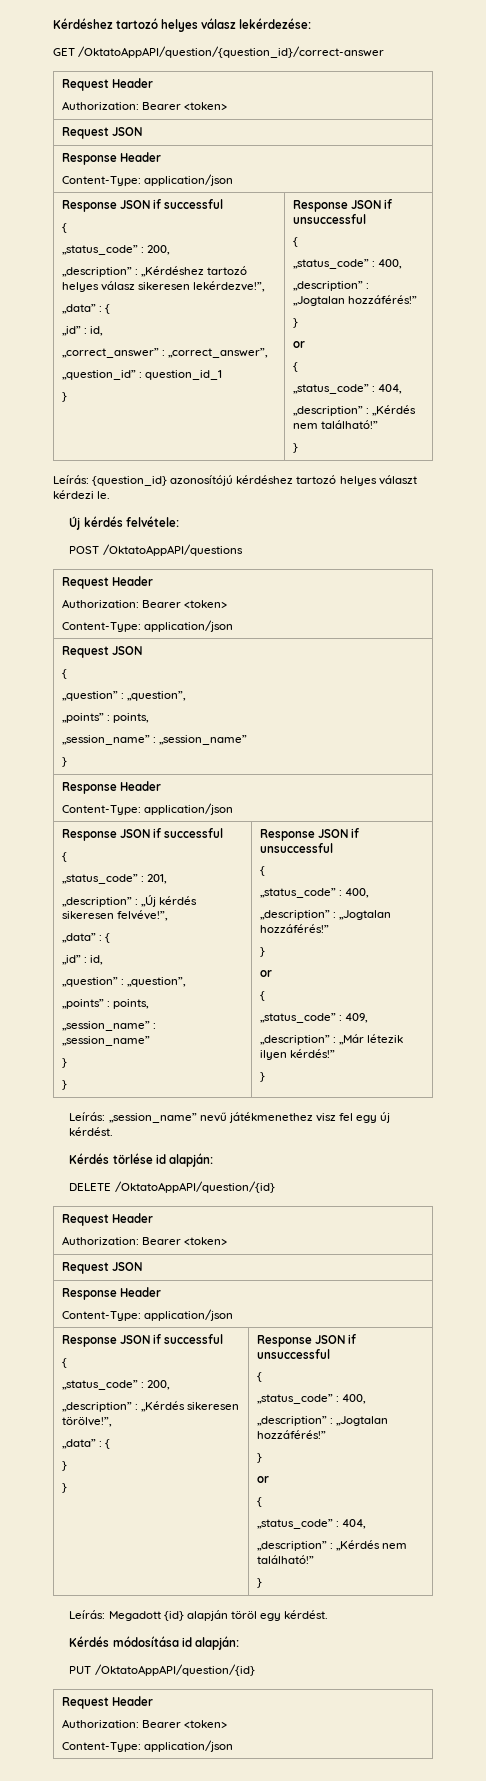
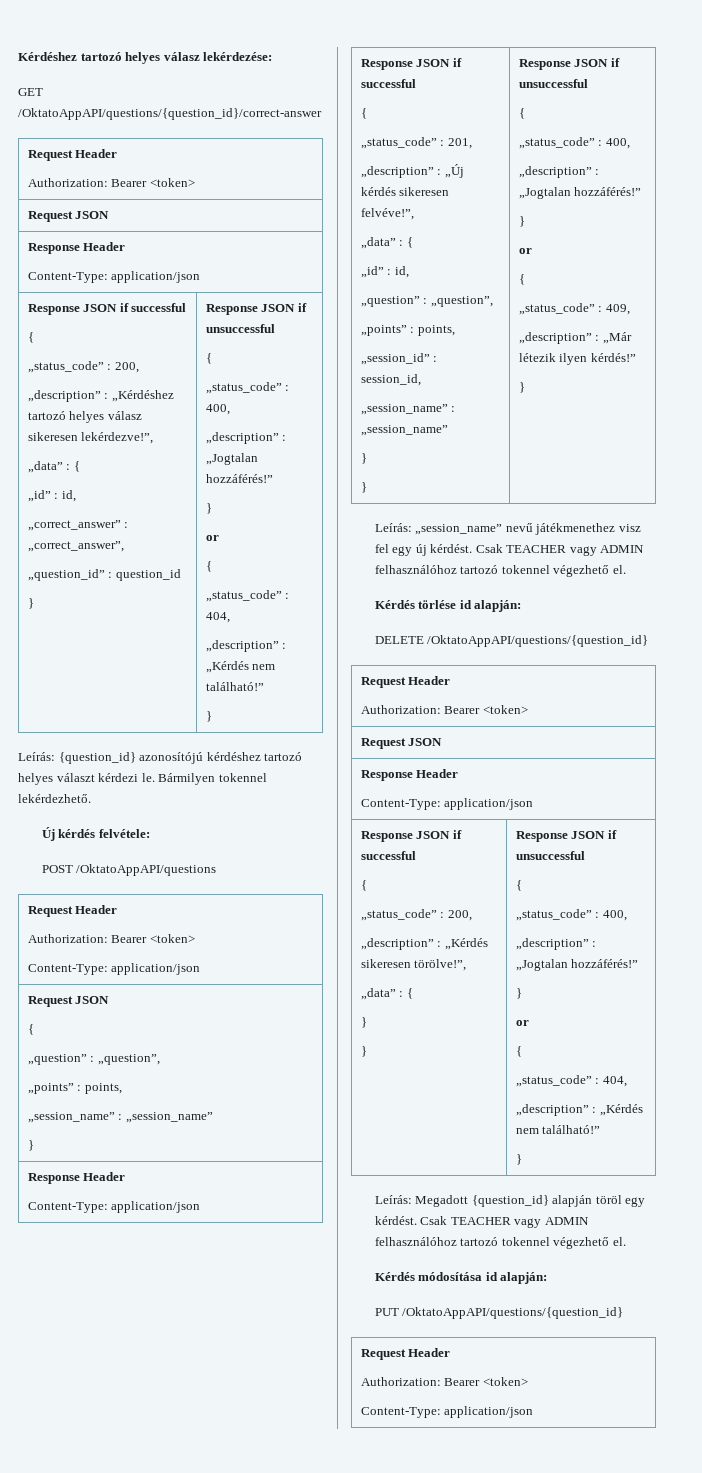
[78,46,385,58] /OktatoAppAPI/question/{question_id}/correct-answer -> [18,108,322,120] /OktatoAppAPI/questions/{question_id}/correct-answer
[145,370,223,380] question_id_1 -> [115,569,181,581] question_id
(111, 495) none -> [158,773,267,785] [18,794,91,803] Bármilyen tokennel lekérdezhető.
(150, 1004) none -> [360,353,438,365] [360,374,421,386] // „session_id” : session_id,
(114, 1131) none -> [475,544,645,556] [374,565,626,577] Csak TEACHER vagy ADMIN felhasználóhoz tartozó tokennel végezhető el.
[114,1181,275,1193] /OktatoAppAPI/question/{id} -> [427,635,649,647] /OktatoAppAPI/questions/{question_id}
[163,1611,184,1621] {id} -> [471,1195,549,1207] {question_id}
(329, 1614) none -> [420,1216,589,1228] [374,1237,626,1249] Csak TEACHER vagy ADMIN felhasználóhoz tartozó tokennel végezhető el.
[94,1664,255,1676] /OktatoAppAPI/question/{id} -> [402,1307,624,1319] /OktatoAppAPI/questions/{question_id}

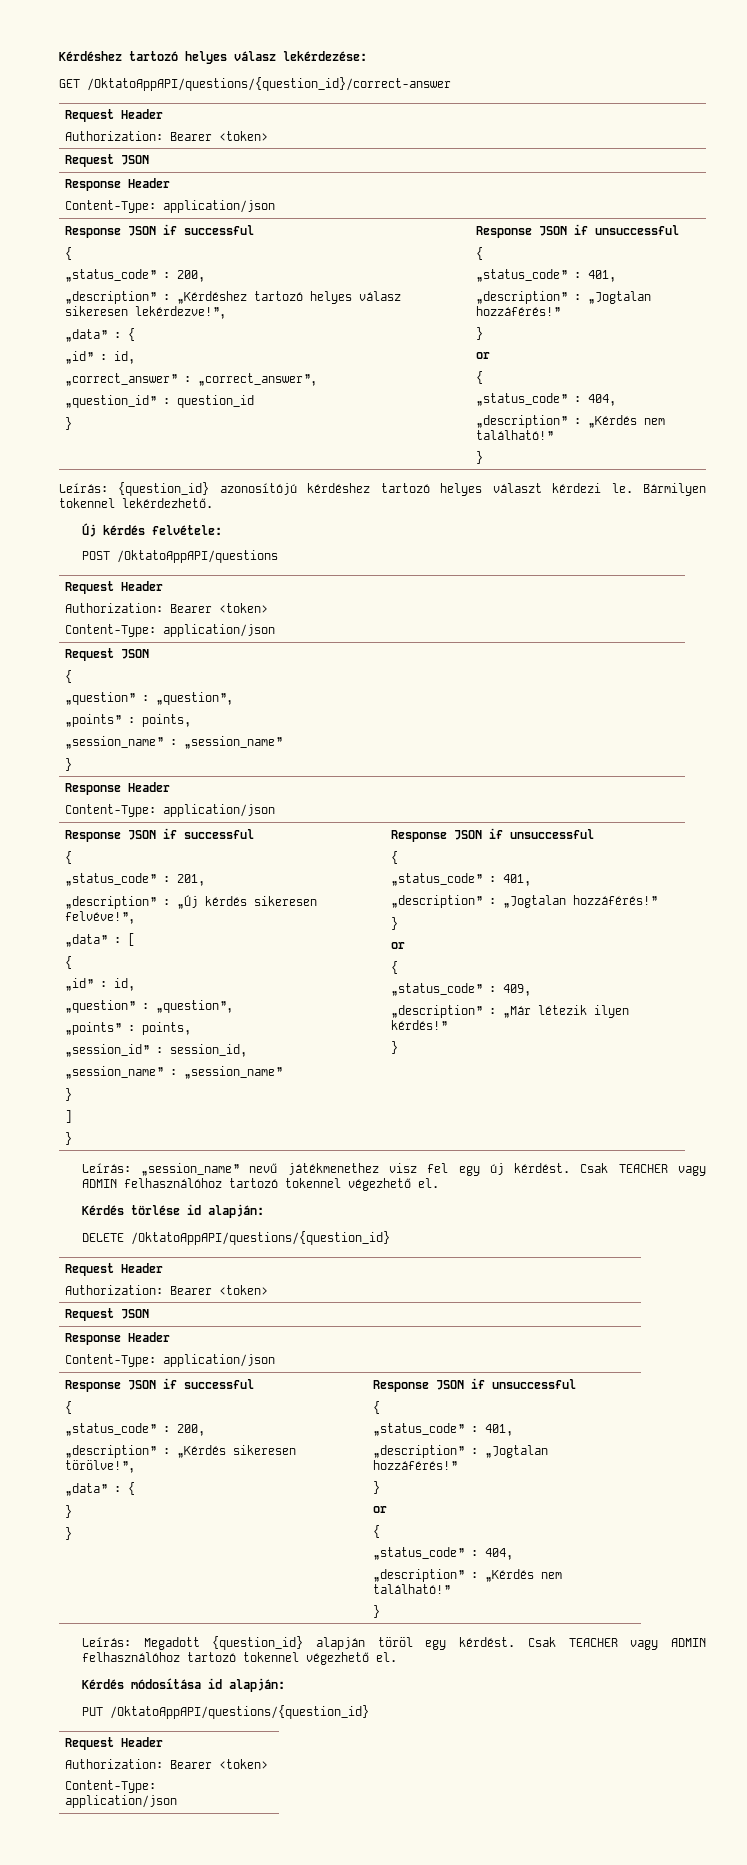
[205,404,230,415] 400, -> [587,270,616,282] 401,
(404, 243) none -> [127,933,135,946] [ //
[360,482,367,493] [518,58,620,70] [518,79,588,88] [518,108,525,119] [518,137,630,149] // } | Response JSON if unsuccessful // { // „status_code” : 400, -> [64,1110,72,1123] [64,1132,72,1145] [390,828,594,842] [390,851,398,864] [390,873,531,886] // ] // } | Response JSON if unsuccessful // { // „status_code” : 401,
[602,910,627,921] 400, -> [484,1424,513,1436] 401,

